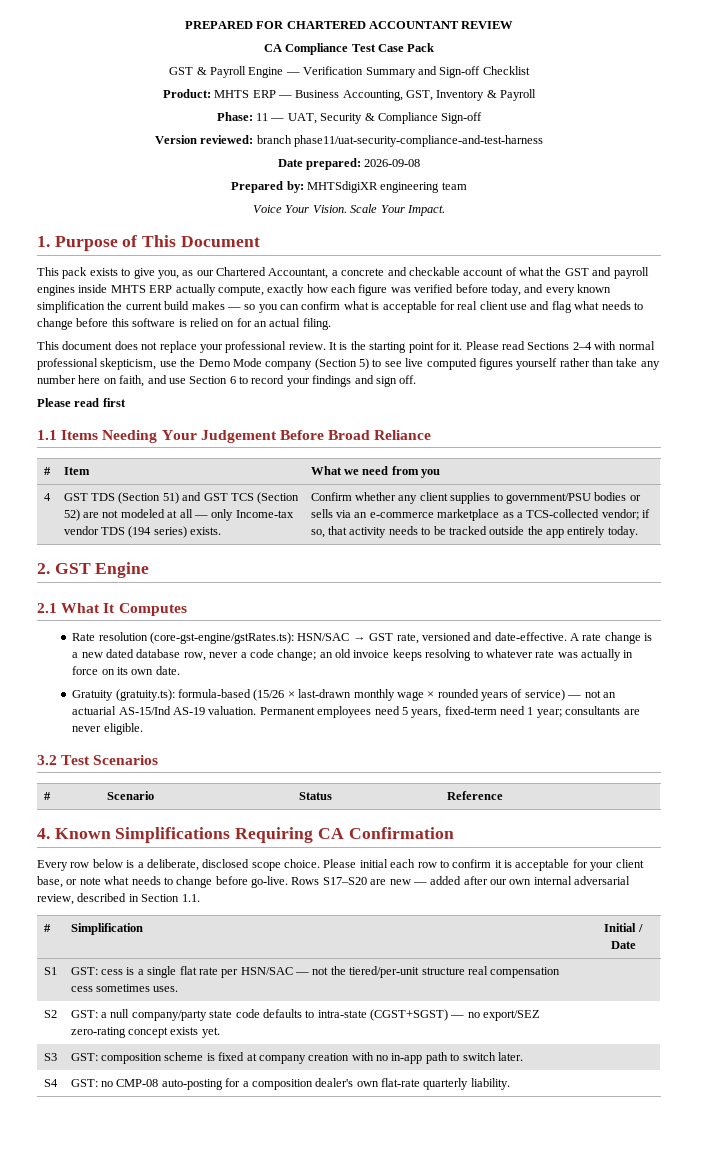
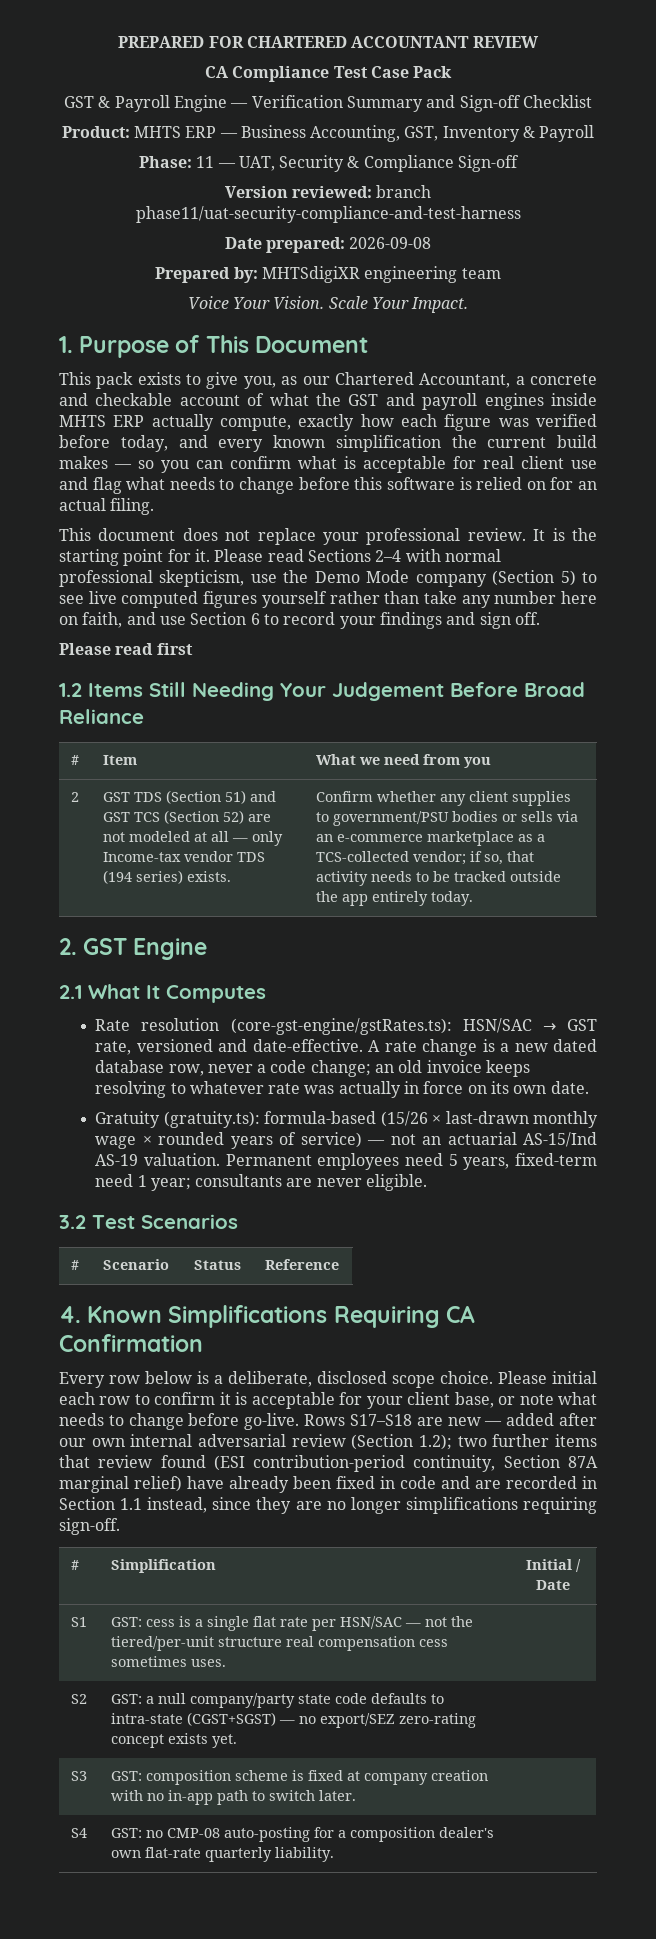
[37,430,99,440] 1.1 Items -> [59,682,186,697] 1.2 Items Still
[43,493,51,501] 4 -> [70,792,79,802] 2
[322,877,367,885] S17–S20 -> [349,1414,412,1426] S17–S18
[37,893,200,905] review, described in Section 1.1. -> [291,1434,597,1450] [59,1455,598,1472] [59,1476,597,1493] [59,1497,597,1514] [59,1518,120,1535] review (Section 1.2); two further items that review found (ESI contribution-period continuity, Section 87A marginal relief) have already been fixed in code and are recorded in Section 1.1 instead, since they are no longer simplifications requiring sign-off.

